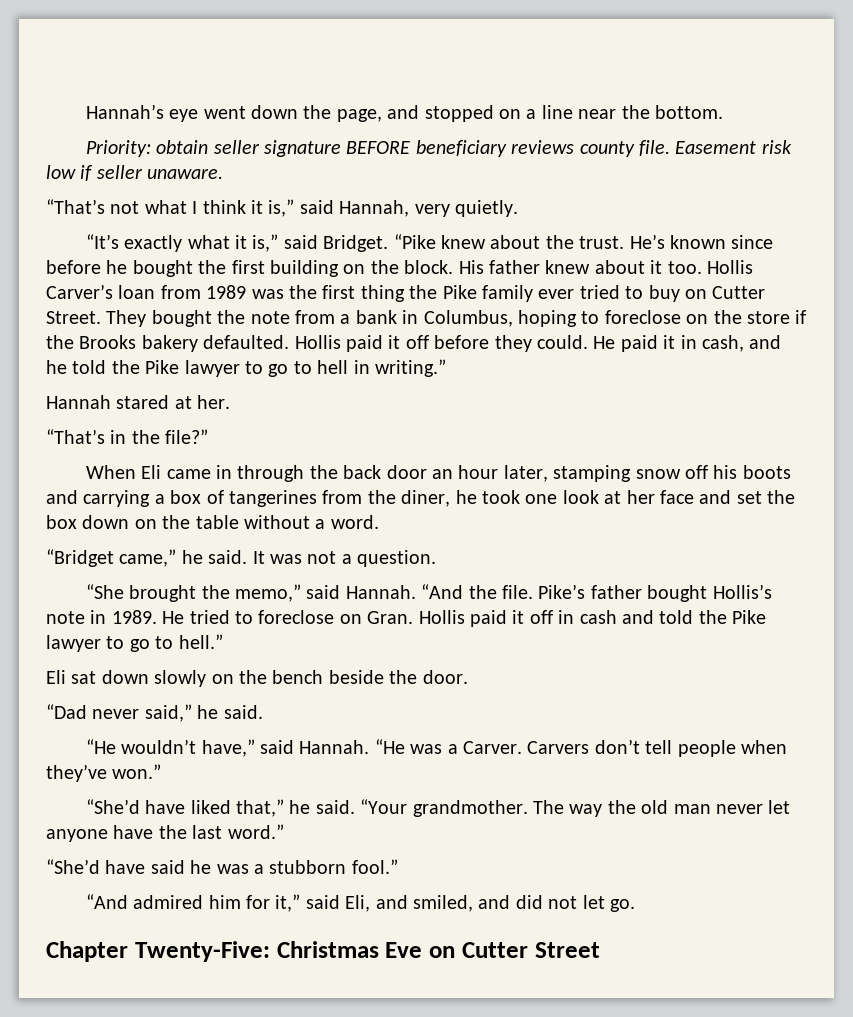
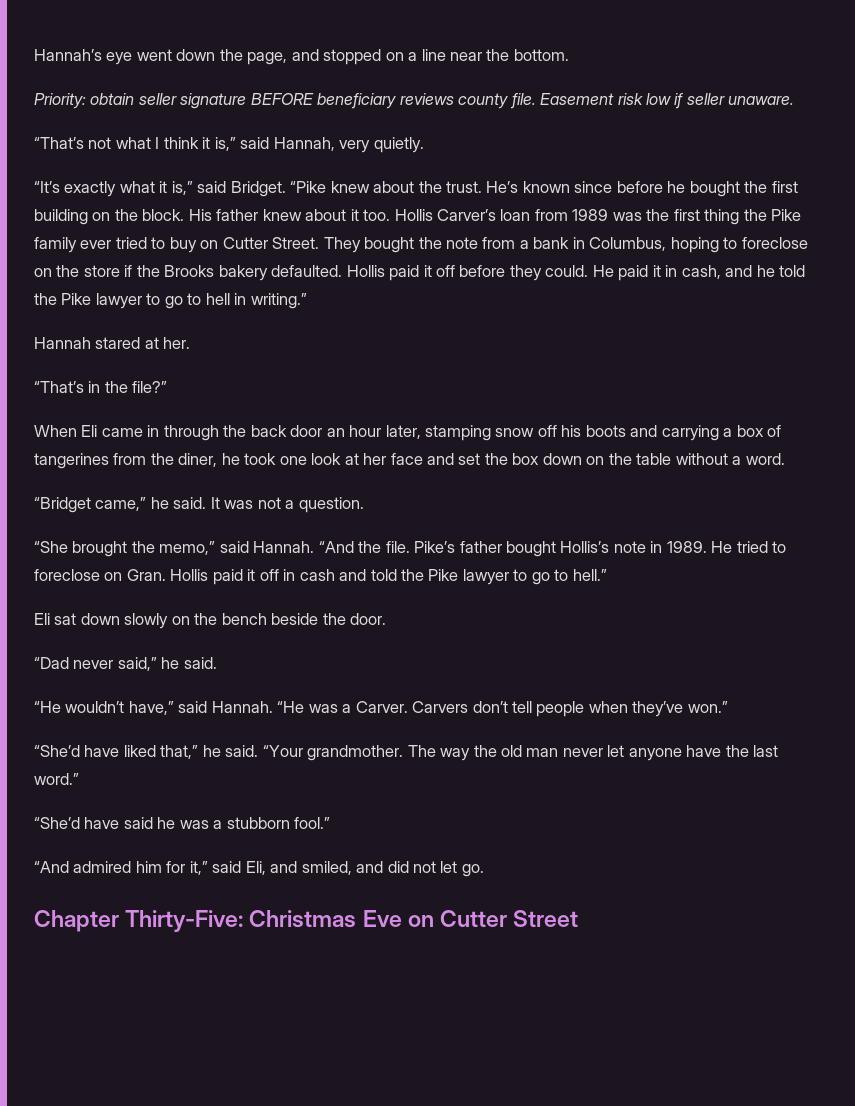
[134,941,270,962] Twenty-Five: -> [125,910,244,932] Thirty-Five:

